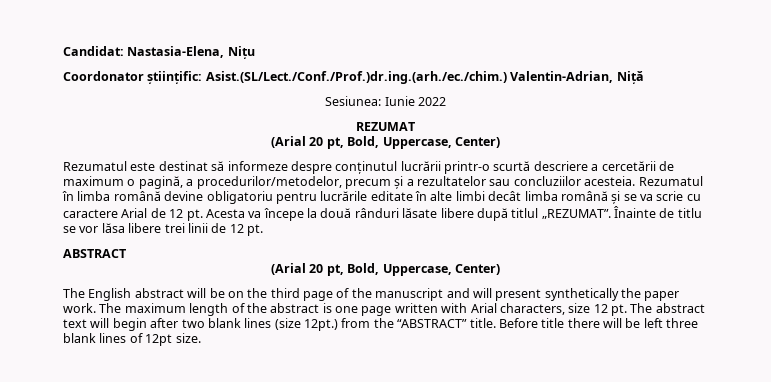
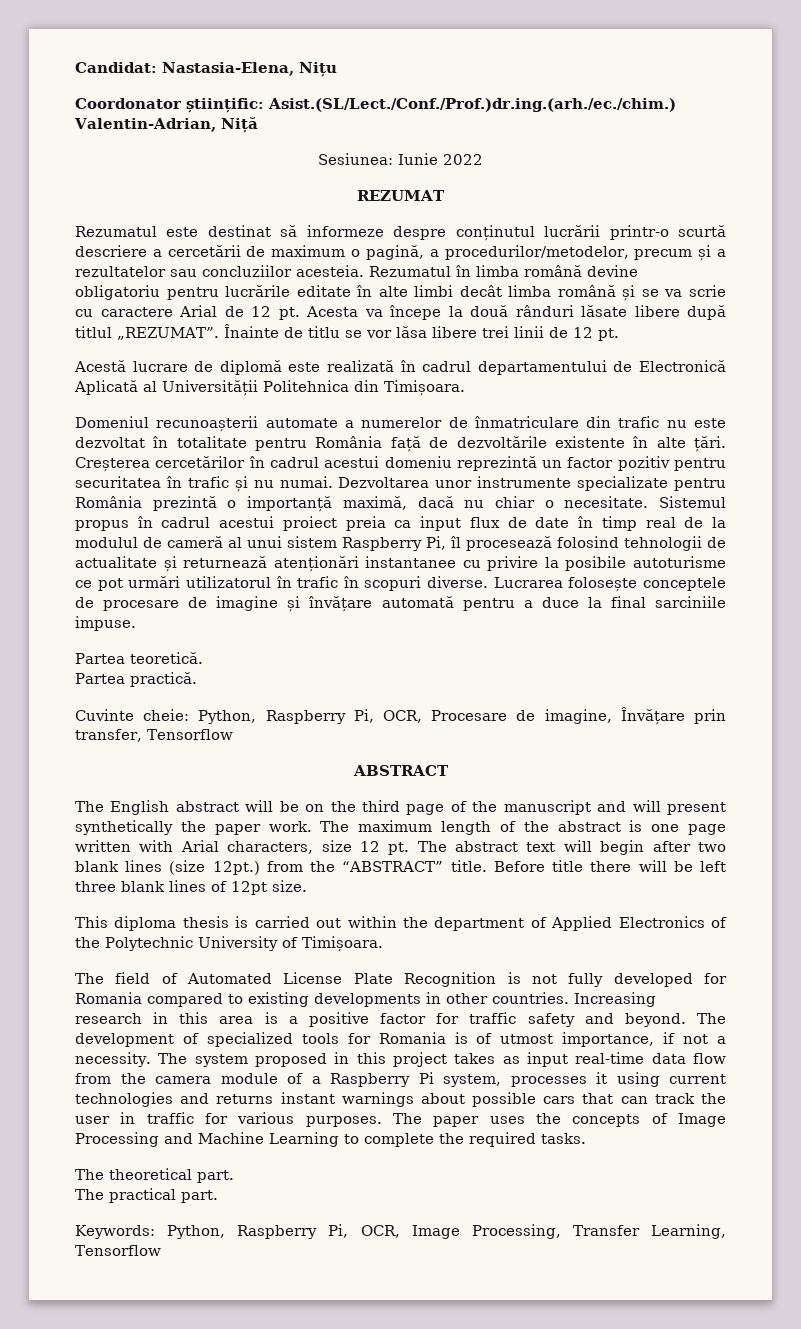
[271,136,500,149] // (Arial 20 pt, Bold, Uppercase, Center) -> (445, 195) none
[63,249,126,258] [271,263,500,276] ABSTRACT // (Arial 20 pt, Bold, Uppercase, Center) -> [74,360,727,375] [74,380,465,396] [75,416,726,432] [75,436,727,452] [75,456,726,472] [75,476,726,492] [75,496,726,512] [75,516,727,531] [75,536,726,551] [75,556,726,572] [75,576,726,592] [75,596,726,612] [75,616,136,631] [75,652,203,664] [75,672,197,687] [75,707,726,725] [75,729,233,742] [352,765,449,776] Acestă lucrare de diplomă este realizată în cadrul departamentului de Electronică Aplicată al Universității Politehnica din Timișoara. // Domeniul recunoașterii automate a numerelor de înmatriculare din trafic nu este dezvoltat în totalitate pentru România față de dezvoltările existente în alte țări. Creșterea cercetărilor în cadrul acestui domeniu reprezintă un factor pozitiv pentru securitatea în trafic și nu numai. Dezvoltarea unor instrumente specializate pentru România prezintă o importanță maximă, dacă nu chiar o necesitate. Sistemul propus în cadrul acestui proiect preia ca input flux de date în timp real de la modulul de cameră al unui sistem Raspberry Pi, îl procesează folosind tehnologii de actualitate și returnează atenționări instantanee cu privire la posibile autoturisme ce pot urmări utilizatorul în trafic în scopuri diverse. Lucrarea folosește conceptele de procesare de imagine și învățare automată pentru a duce la final sarciniile impuse. // Partea teoretică. // Partea practică. // Cuvinte cheie: Python, Raspberry Pi, OCR, Procesare de imagine, Învățare prin transfer, Tensorflow // ABSTRACT
(201, 338) none -> [75,916,727,931] [75,936,383,952] [75,972,727,987] [75,992,656,1007] [75,1012,726,1027] [75,1032,726,1047] [75,1052,726,1067] [75,1072,726,1087] [75,1092,726,1107] [75,1112,726,1127] [75,1132,586,1147] [75,1168,234,1183] [75,1188,218,1203] [75,1224,726,1239] [75,1245,161,1256] // This diploma thesis is carried out within the department of Applied Electronics of the Polytechnic University of Timișoara. // The field of Automated License Plate Recognition is not fully developed for Romania compared to existing developments in other countries. Increasing research in this area is a positive factor for traffic safety and beyond. The development of specialized tools for Romania is of utmost importance, if not a necessity. The system proposed in this project takes as input real-time data flow from the camera module of a Raspberry Pi system, processes it using current technologies and returns instant warnings about possible cars that can track the user in traffic for various purposes. The paper uses the concepts of Image Processing and Machine Learning to complete the required tasks. // The theoretical part. // The practical part. // Keywords: Python, Raspberry Pi, OCR, Image Processing, Transfer Learning, Tensorflow

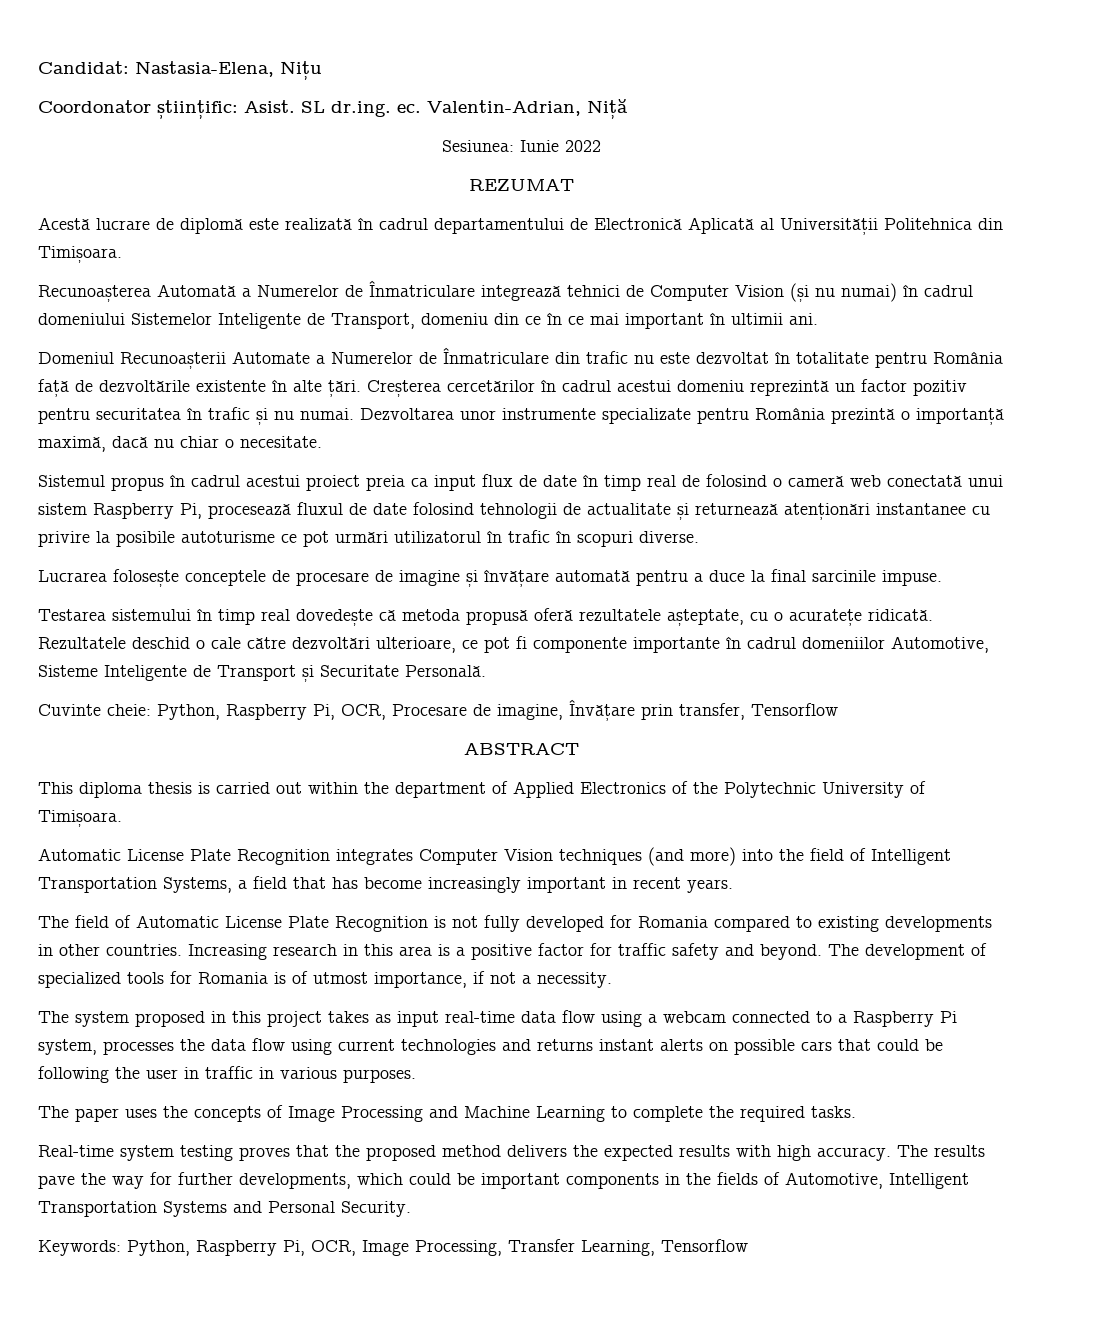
[268,98,676,112] Asist.(SL/Lect./Conf./Prof.)dr.ing.(arh./ec./chim.) -> [244,100,421,117] Asist. SL dr.ing. ec.
[75,225,727,241] [75,245,726,261] [75,265,638,277] [75,285,727,301] [75,305,726,320] [75,324,619,341] // Rezumatul este destinat să informeze despre conținutul lucrării printr-o scurtă descriere a cercetării de maximum o pagină, a procedurilor/metodelor, precum și a rezultatelor sau concluziilor acesteia. Rezumatul în limba română devine obligatoriu pentru lucrările editate în alte limbi decât limba română și se va scrie cu caractere Arial de 12 pt. Acesta va începe la două rânduri lăsate libere după titlul „REZUMAT”. Înainte de titlu se vor lăsa libere trei linii de 12 pt. -> (574, 185) none
[75,416,579,432] Domeniul recunoașterii automate a numerelor de înmatriculare -> [38,280,973,302] [38,312,818,329] [38,347,549,369] Recunoașterea Automată a Numerelor de Înmatriculare integrează tehnici de Computer Vision (și nu numai) în cadrul domeniului Sistemelor Inteligente de Transport, domeniu din ce în ce mai important în ultimii ani. // Domeniul Recunoașterii Automate a Numerelor de Înmatriculare
(649, 502) none -> (322, 442) //
[712,517,727,528] [75,536,552,551] la modulul de cameră al unui sistem Raspberry Pi, îl procesează -> [706,474,1003,487] [38,502,407,519] folosind o cameră web conectată unui sistem Raspberry Pi, procesează fluxul de date
(489, 582) none -> (699, 537) //
[655,596,726,608] sarciniile -> [812,570,876,582] sarcinile
[75,652,203,664] [75,672,197,687] Partea teoretică. // Partea practică. -> [38,608,933,626] [38,636,989,653] [38,665,486,682] Testarea sistemului în timp real dovedește că metoda propusă oferă rezultatele așteptate, cu o acuratețe ridicată. Rezultatele deschid o cale către dezvoltări ulterioare, ce pot fi componente importante în cadrul domeniilor Automotive, Sisteme Inteligente de Transport și Securitate Personală.
[75,800,727,815] [75,820,727,835] [75,840,726,855] [75,860,727,875] [75,880,307,895] // The English abstract will be on the third page of the manuscript and will present synthetically the paper work. The maximum length of the abstract is one page written with Arial characters, size 12 pt. The abstract text will begin after two blank lines (size 12pt.) from the “ABSTRACT” title. Before title there will be left three blank lines of 12pt size. -> (579, 749) none
(383, 944) none -> [38,847,951,866] [38,876,733,893] // Automatic License Plate Recognition integrates Computer Vision techniques (and more) into the field of Intelligent Transportation Systems, a field that has become increasingly important in recent years.
[187,973,273,984] Automated -> [136,915,219,928] Automatic
(151, 1059) none -> (612, 980) //
[75,1073,303,1084] from the camera module of -> [601,1011,832,1027] using a webcam connected to
[596,1072,607,1084] it -> [180,1038,285,1051] the data flow
[341,1092,465,1107] warnings about -> [660,1039,728,1051] alerts on
[620,1093,695,1104] can track -> [877,1039,943,1051] [38,1066,109,1083] could be following
[205,1113,228,1124] for -> [259,1067,274,1079] in
(382, 1121) none -> (416, 1076) //
[75,1168,234,1183] [75,1188,218,1203] The theoretical part. // The practical part. -> [38,1145,985,1161] [38,1172,969,1189] [38,1201,411,1217] Real-time system testing proves that the proposed method delivers the expected results with high accuracy. The results pave the way for further developments, which could be important components in the fields of Automotive, Intelligent Transportation Systems and Personal Security.

